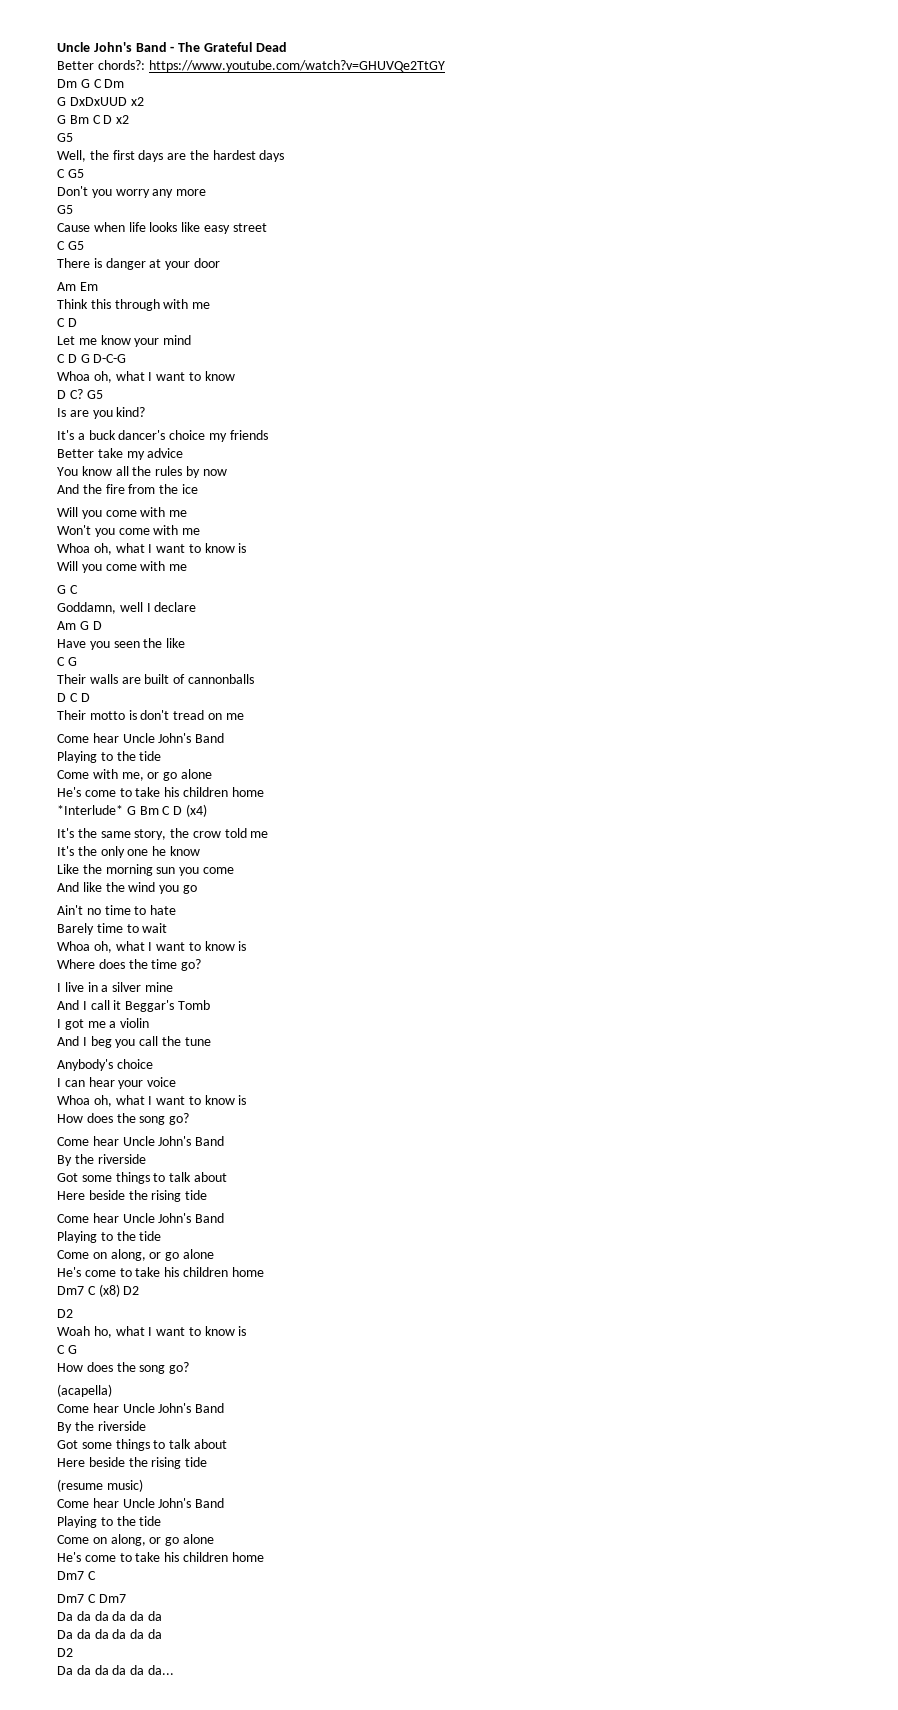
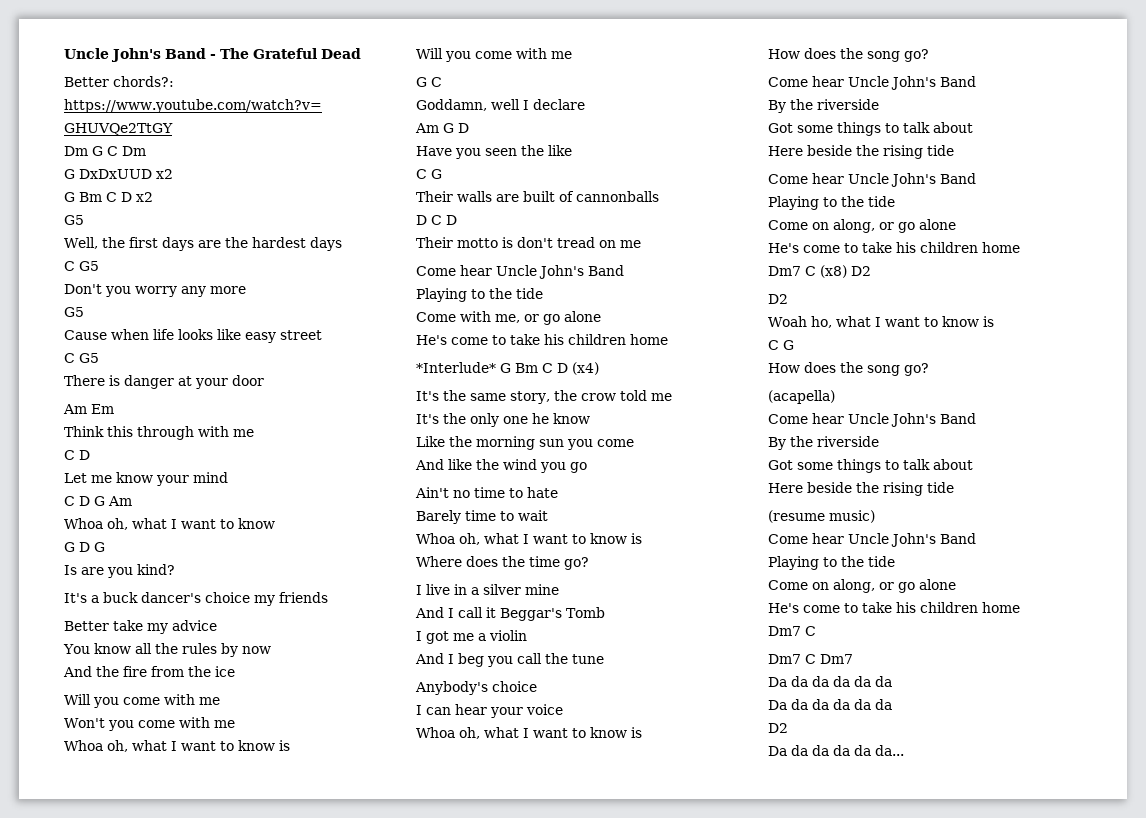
[93,354,127,363] D-C-G -> [108,496,132,506] Am
[57,389,103,399] D C? G5 -> [64,542,105,552] G D G

